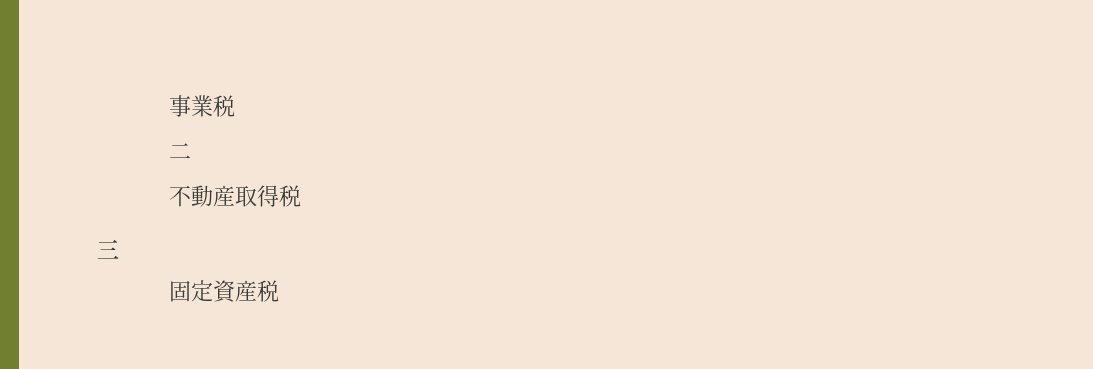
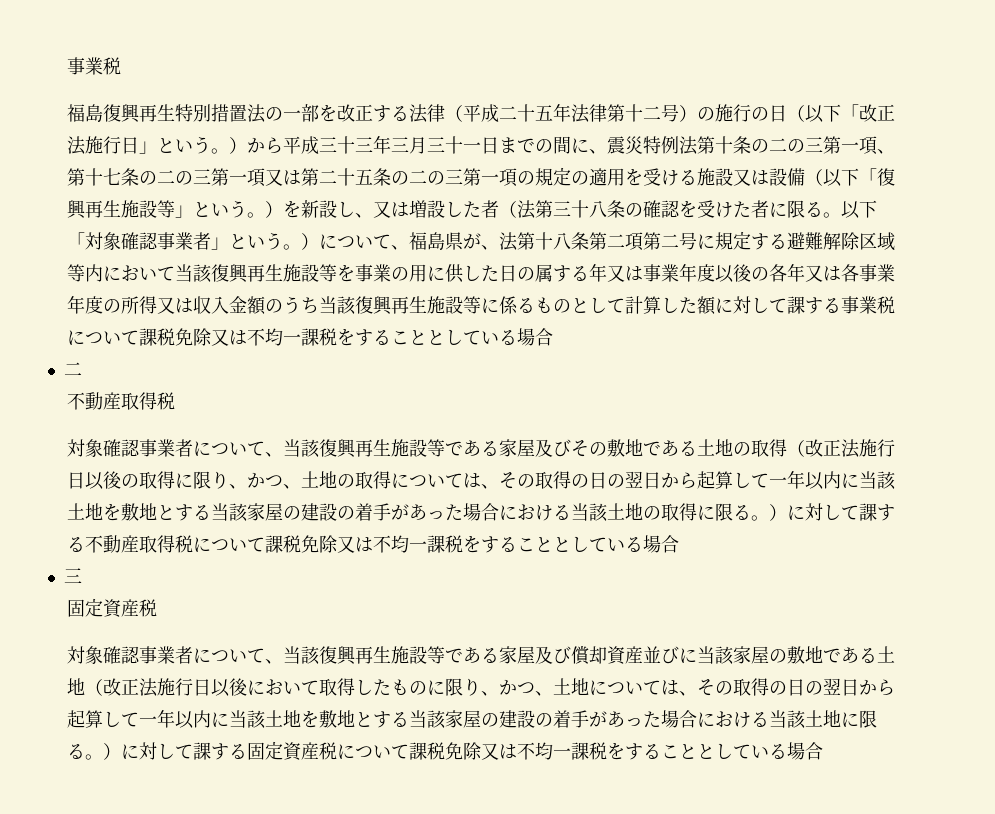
[168,143,191,159] [168,185,301,207] [97,239,119,259] [168,280,279,303] 二 // 不動産取得税 // 三 // 固定資産税 -> [66,103,895,123] [66,135,895,155] [66,167,895,187] [66,200,877,219] [66,231,895,251] [66,263,895,283] [66,295,895,315] [66,328,553,346] [64,362,83,376] [66,392,175,410] [66,439,895,458] [66,470,896,490] [66,503,895,522] [66,535,679,553] [64,568,83,583] [66,598,157,618] [66,645,895,665] [66,678,895,697] [66,709,877,729] [66,741,823,761] 福島復興再生特別措置法の一部を改正する法律（平成二十五年法律第十二号）の施行の日（以下「改正法施行日」という。）から平成三十三年三月三十一日までの間に、震災特例法第十条の二の三第一項、第十七条の二の三第一項又は第二十五条の二の三第一項の規定の適用を受ける施設又は設備（以下「復興再生施設等」という。）を新設し、又は増設した者（法第三十八条の確認を受けた者に限る。以下「対象確認事業者」という。）について、福島県が、法第十八条第二項第二号に規定する避難解除区域等内において当該復興再生施設等を事業の用に供した日の属する年又は事業年度以後の各年又は各事業年度の所得又は収入金額のうち当該復興再生施設等に係るものとして計算した額に対して課する事業税について課税免除又は不均一課税をすることとしている場合 // 二 // 不動産取得税 // 対象確認事業者について、当該復興再生施設等である家屋及びその敷地である土地の取得（改正法施行日以後の取得に限り、かつ、土地の取得については、その取得の日の翌日から起算して一年以内に当該土地を敷地とする当該家屋の建設の着手があった場合における当該土地の取得に限る。）に対して課する不動産取得税について課税免除又は不均一課税をすることとしている場合 // 三 // 固定資産税 // 対象確認事業者について、当該復興再生施設等である家屋及び償却資産並びに当該家屋の敷地である土地（改正法施行日以後において取得したものに限り、かつ、土地については、その取得の日の翌日から起算して一年以内に当該土地を敷地とする当該家屋の建設の着手があった場合における当該土地に限る。）に対して課する固定資産税について課税免除又は不均一課税をすることとしている場合

